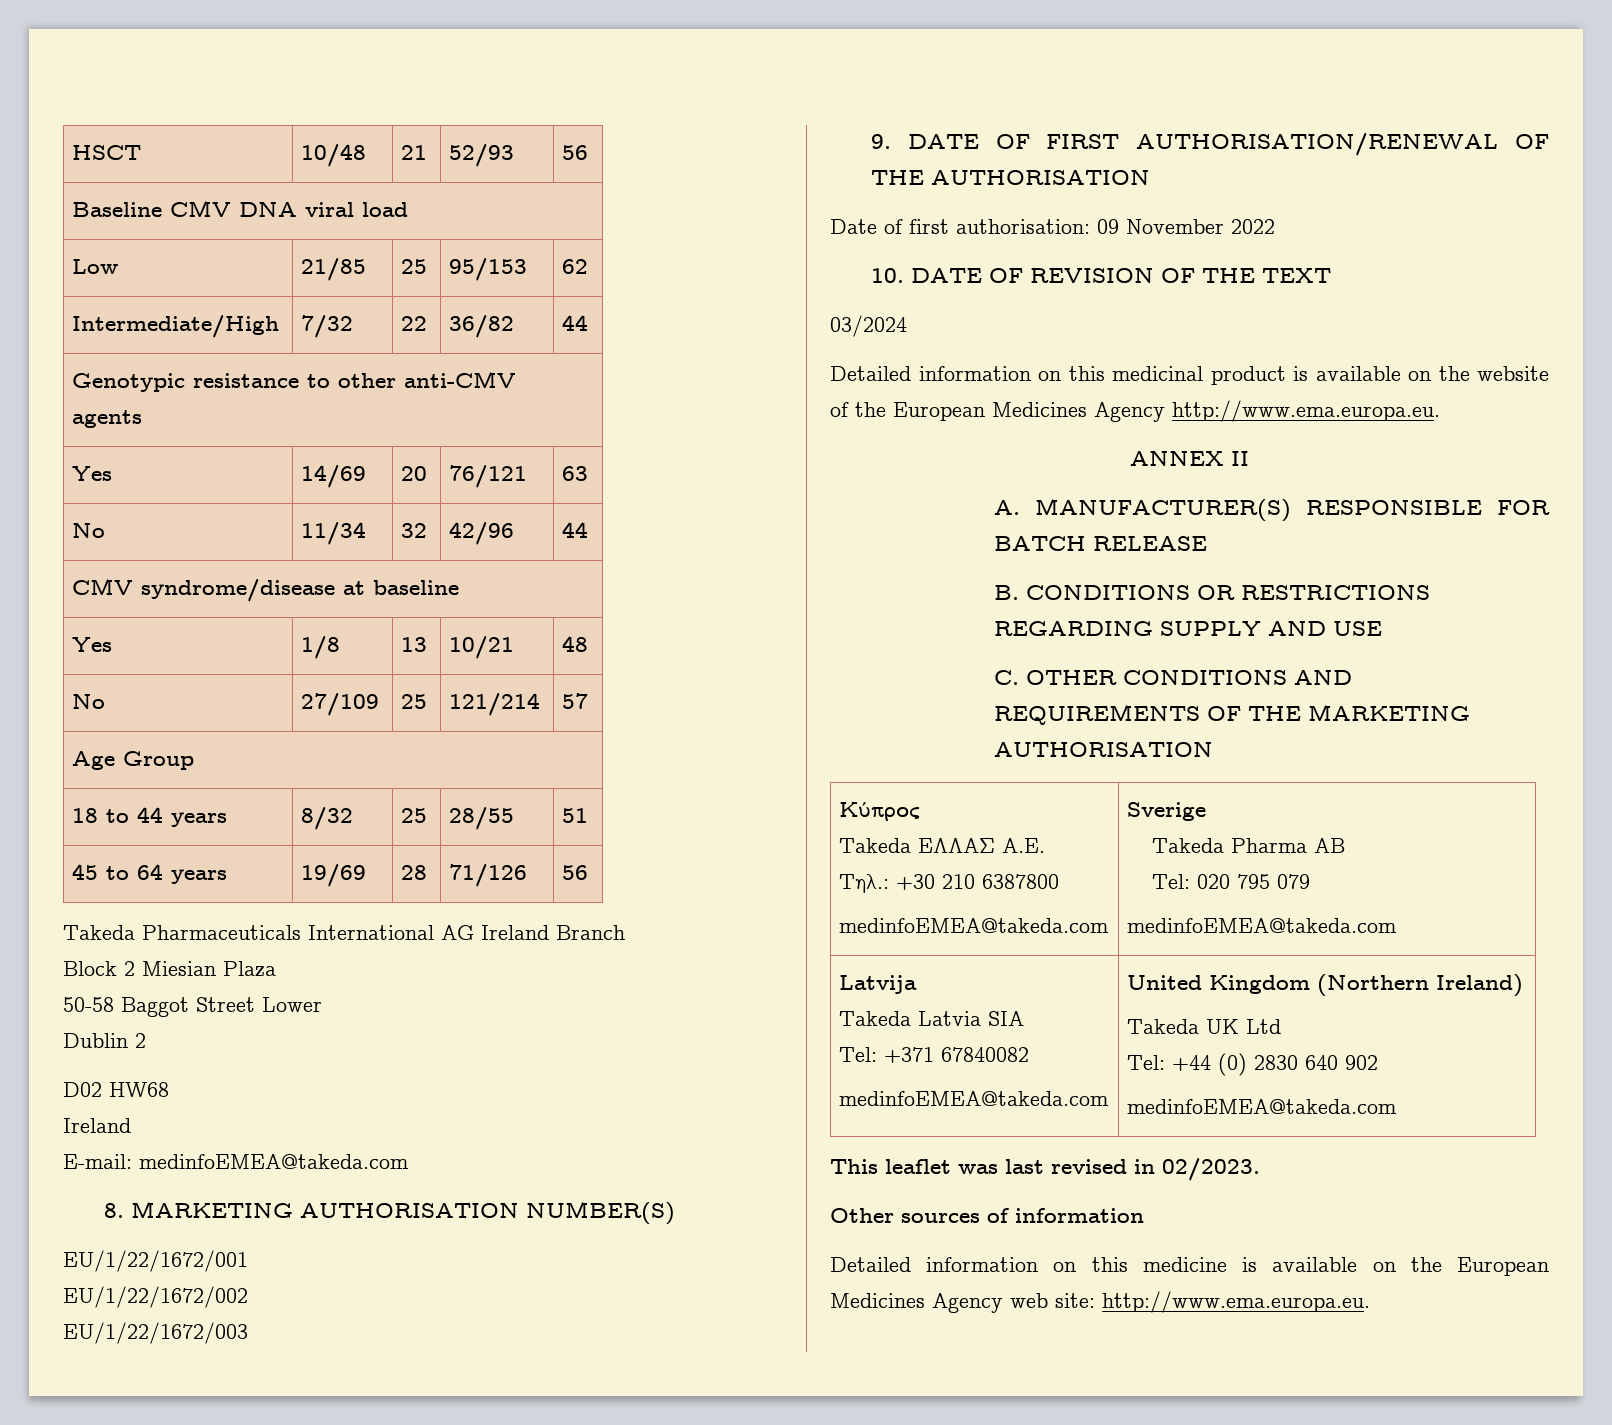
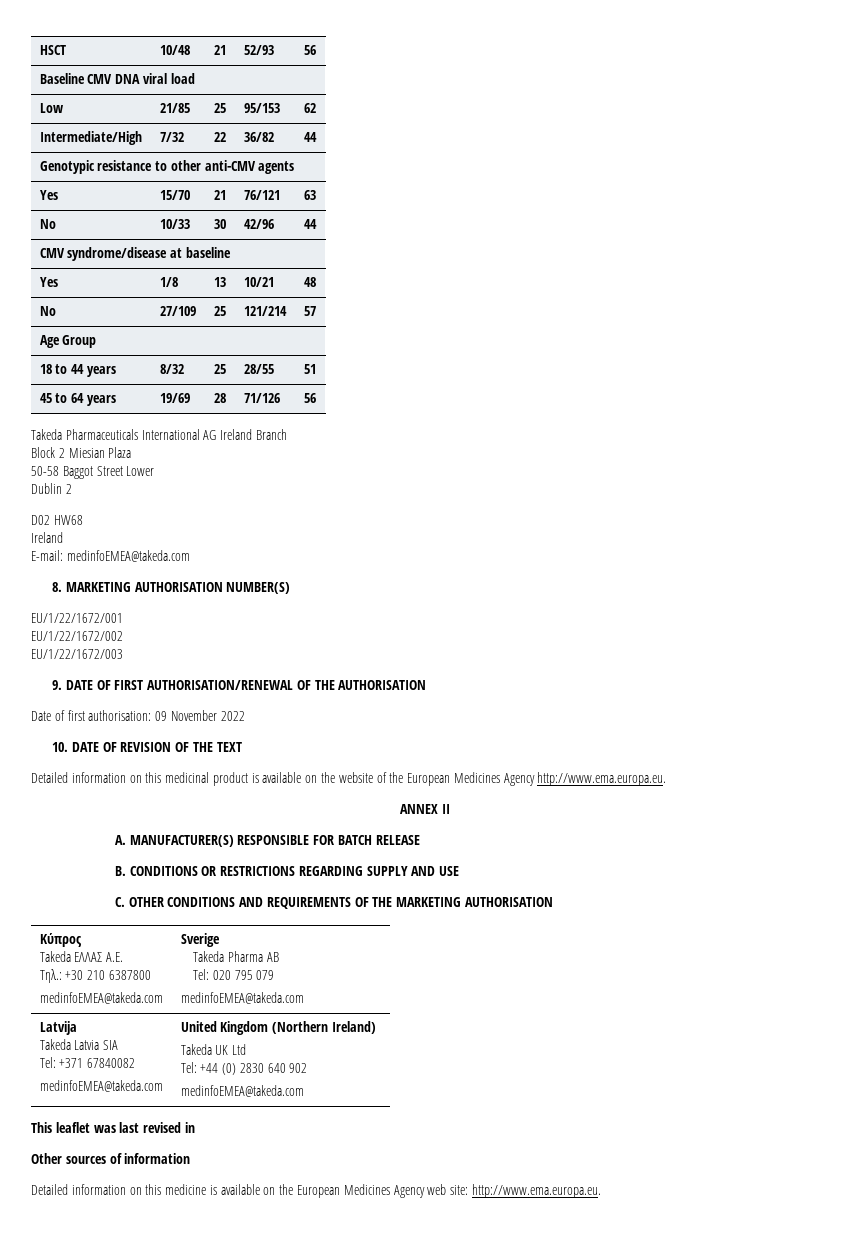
[301,465,367,488] [401,466,428,481] 14/69 | 20 -> [159,190,190,200] [213,190,226,200] 15/70 | 21
[301,522,367,545] [401,523,428,538] 11/34 | 32 -> [159,219,190,229] [213,219,226,229] 10/33 | 30
[830,315,907,337] // 03/2024 -> (242, 747) none
[1162,1158,1260,1181] 02/2023. -> (195, 1127) none

